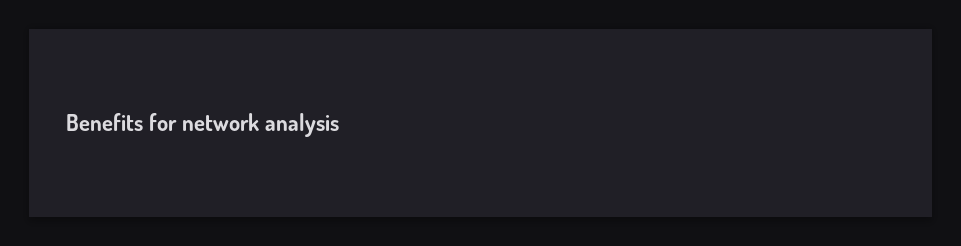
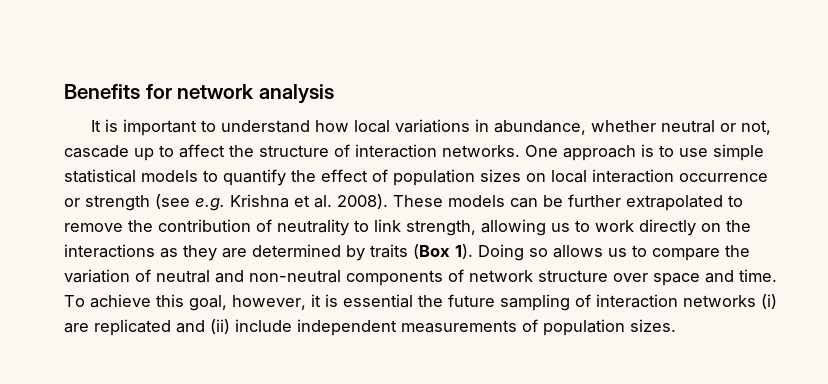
(340, 125) none -> [90,119,771,136] [64,144,764,161] [64,169,768,186] [64,194,743,211] [64,219,751,236] [64,244,750,261] [64,269,777,286] [64,294,777,311] [64,319,676,336] // It is important to understand how local variations in abundance, whether neutral or not, cascade up to affect the structure of interaction networks. One approach is to use simple statistical models to quantify the effect of population sizes on local interaction occurrence or strength (see e.g. Krishna et al. 2008). These models can be further extrapolated to remove the contribution of neutrality to link strength, allowing us to work directly on the interactions as they are determined by traits (Box 1). Doing so allows us to compare the variation of neutral and non-neutral components of network structure over space and time. To achieve this goal, however, it is essential the future sampling of interaction networks (i) are replicated and (ii) include independent measurements of population sizes.

